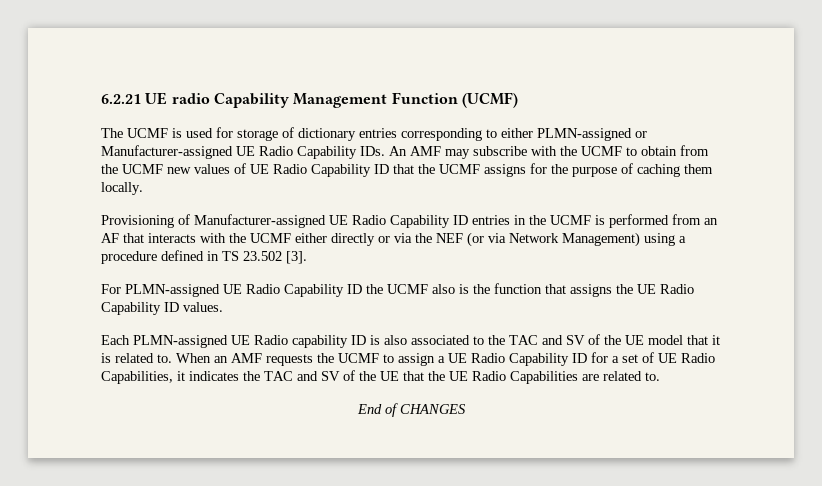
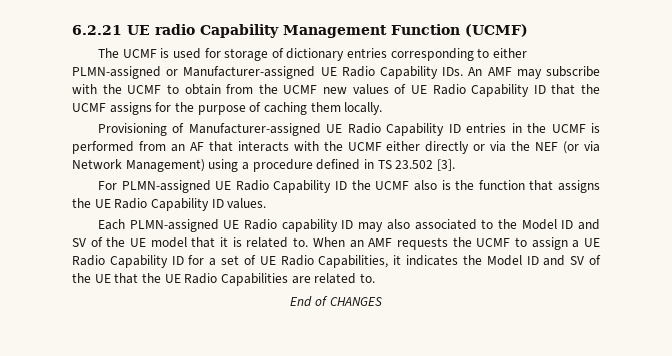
[370,335,380,345] is -> [358,222,384,232] may
[509,335,538,345] TAC -> [521,219,574,230] Model ID
[264,371,293,381] TAC -> [486,255,539,266] Model ID

